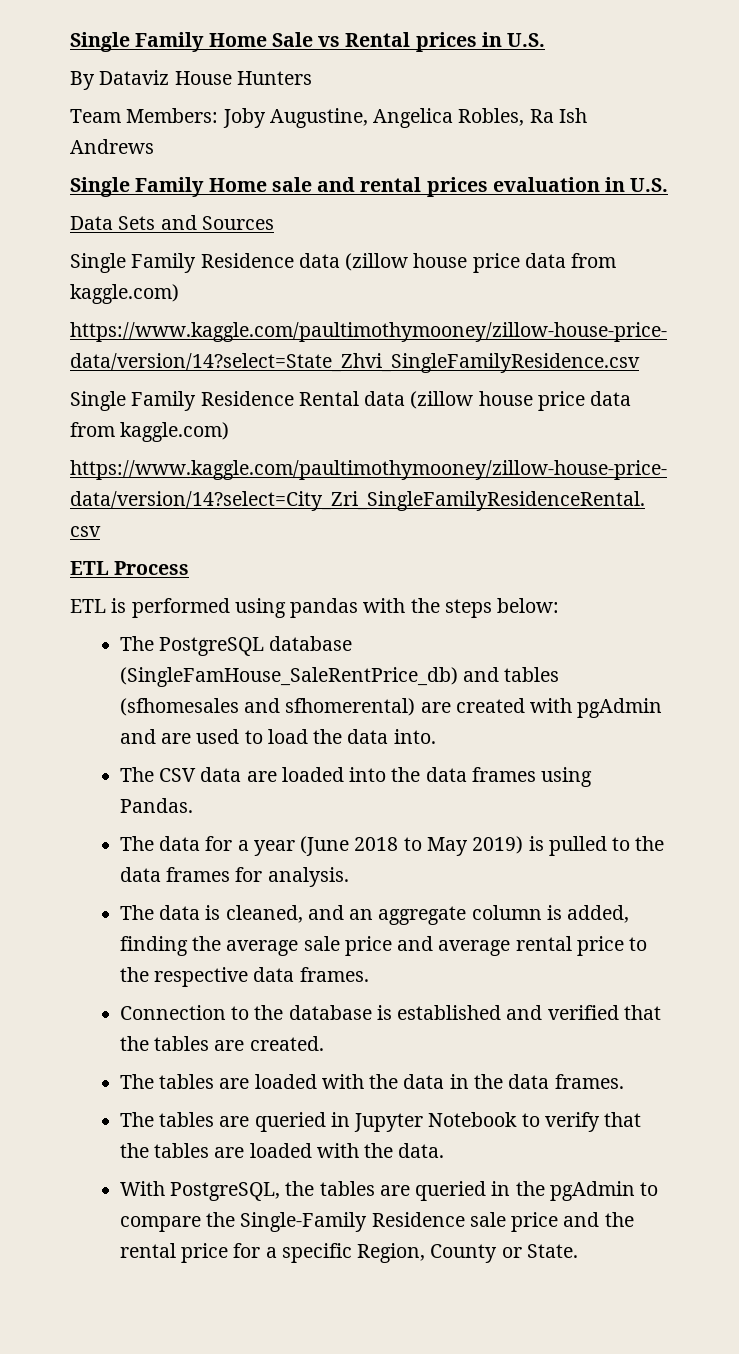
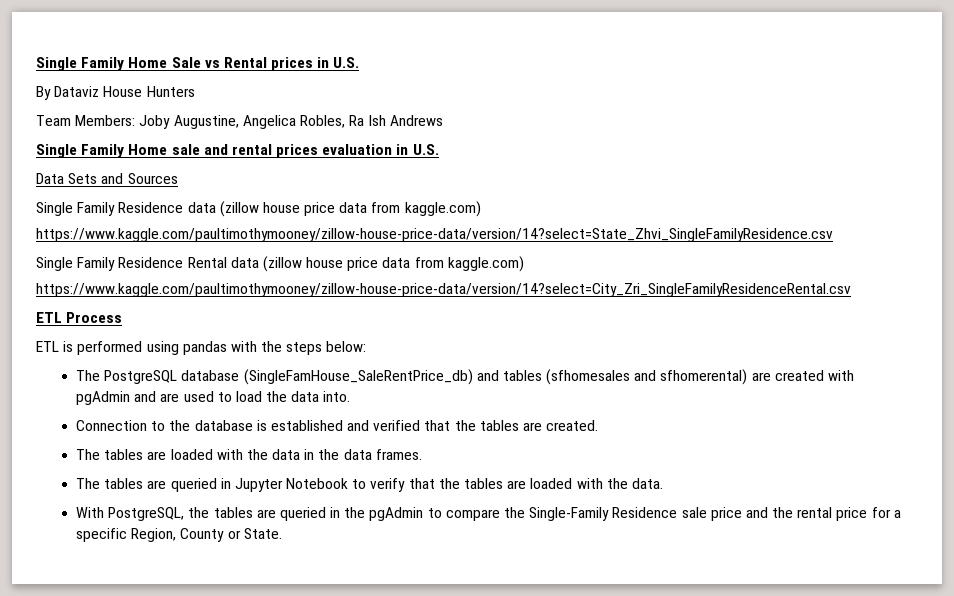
[119,767,593,787] [119,798,193,813] [119,836,665,856] [119,867,349,887] [119,905,630,925] [119,936,648,956] [119,967,369,987] // The CSV data are loaded into the data frames using Pandas. // The data for a year (June 2018 to May 2019) is pulled to the data frames for analysis. // The data is cleaned, and an aggregate column is added, finding the average sale price and average rental price to the respective data frames. -> (351, 396) none

